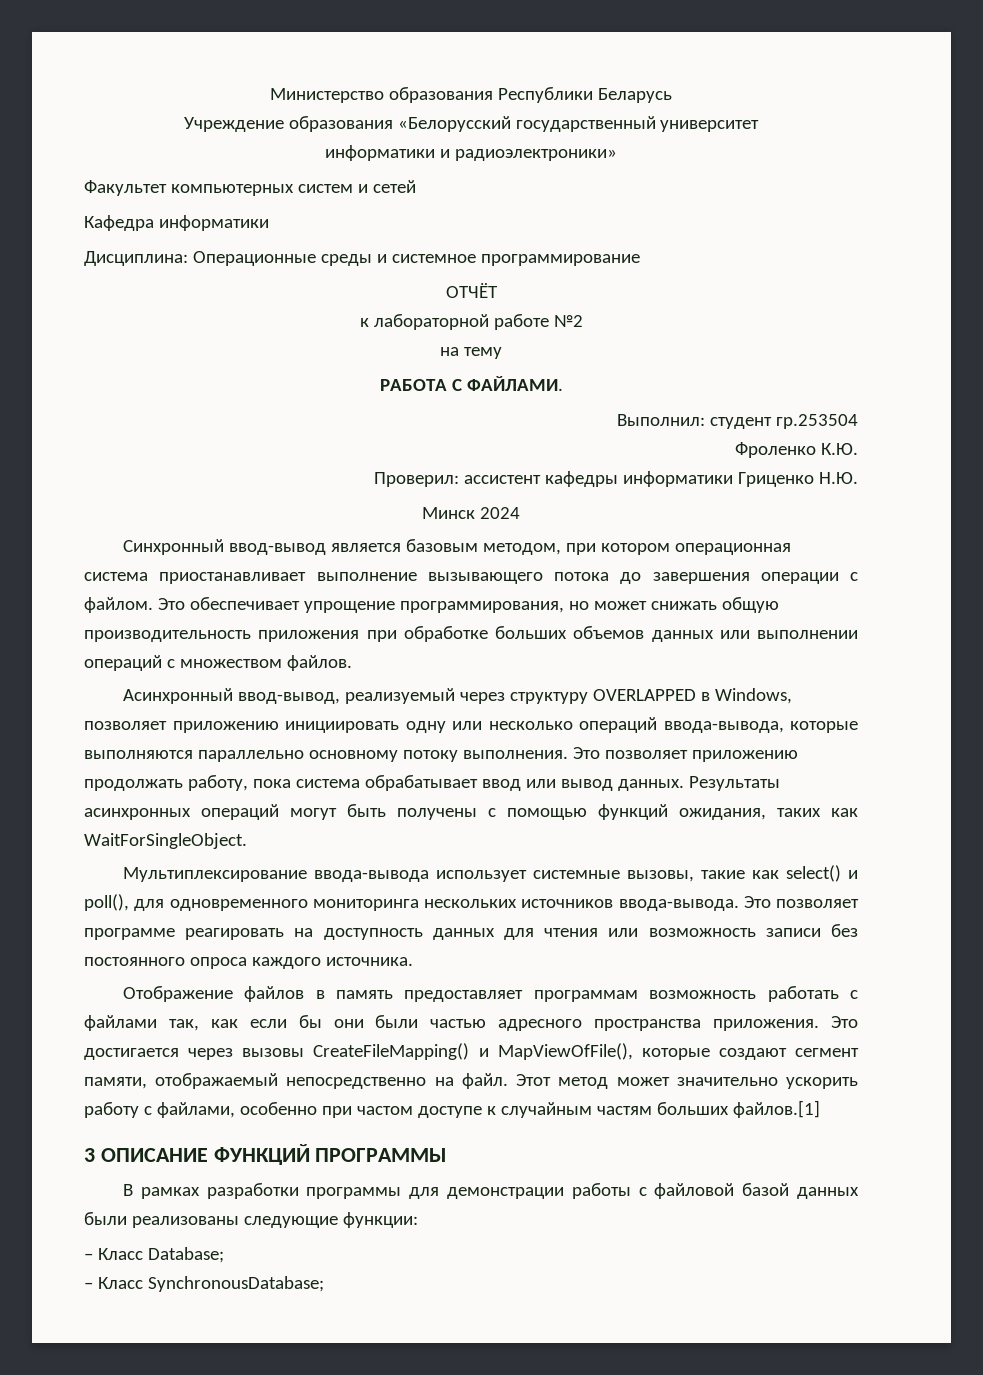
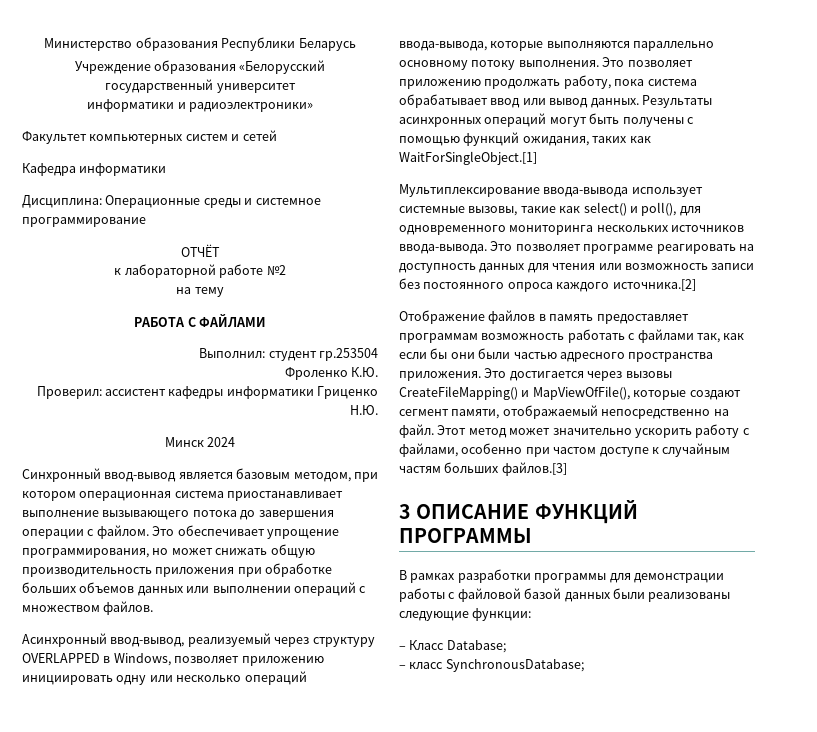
[466,376,563,391] ФАЙЛАМИ. -> [198,314,266,327] ФАЙЛАМИ
[84,833,247,849] WaitForSingleObject. -> [399,151,537,165] WaitForSingleObject.[1]
[325,957,413,966] источника. -> [612,279,696,291] источника.[2]
[732,1100,820,1118] файлов.[1] -> [501,462,567,476] файлов.[3]
[97,1277,143,1289] Класс -> [409,662,444,669] класс

